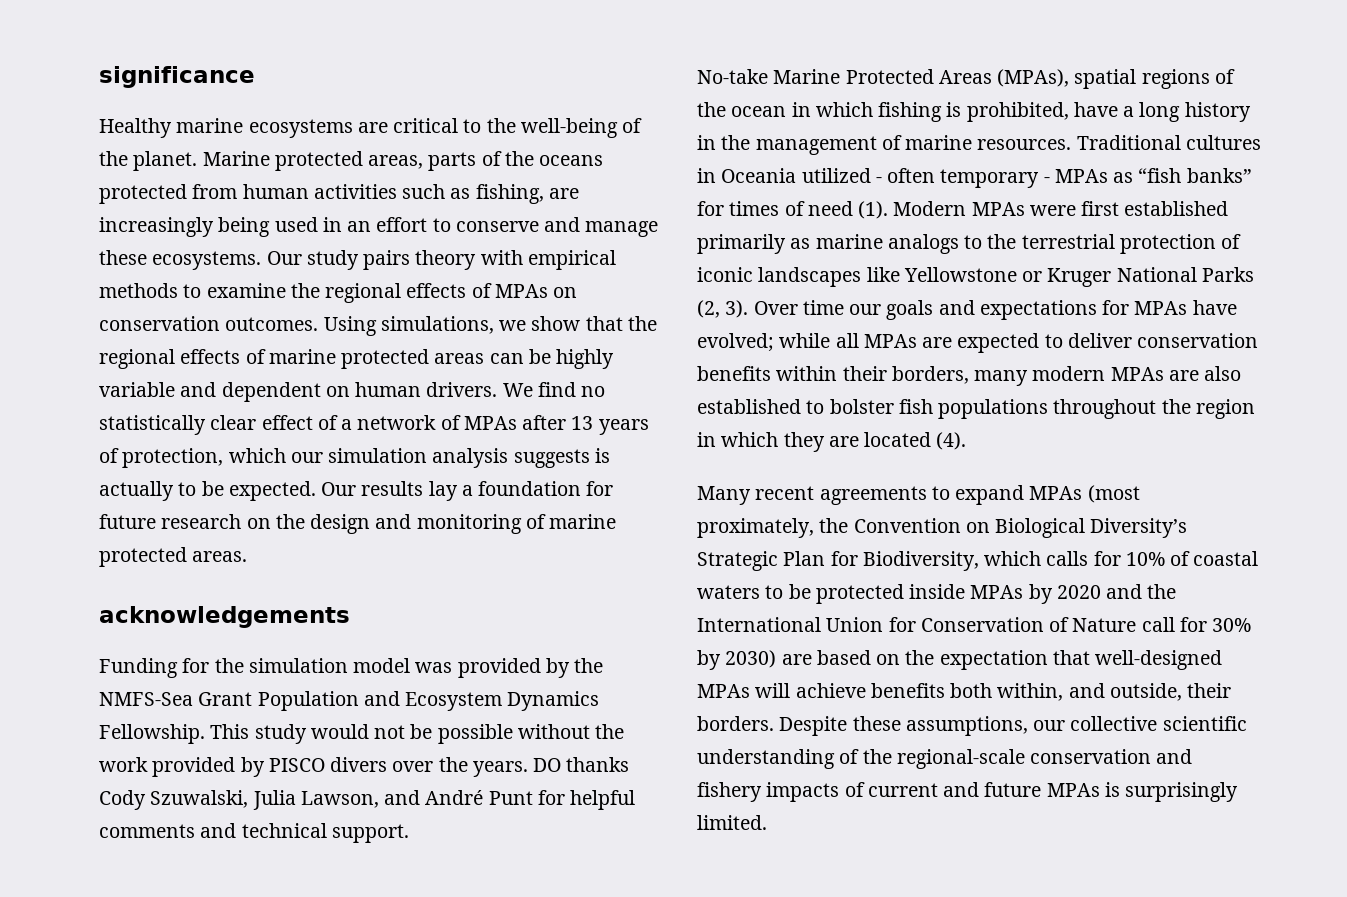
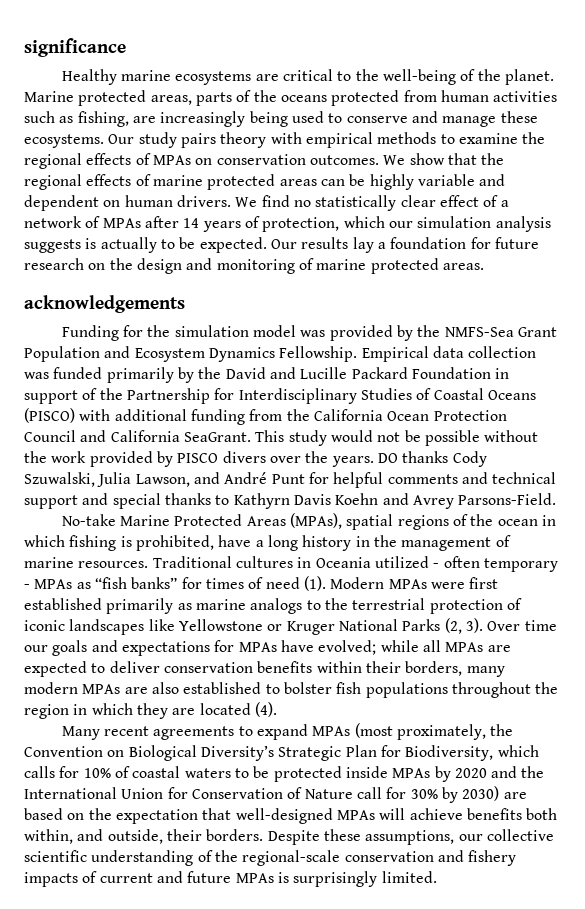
[322,217,428,232] in an effort -> (324, 117) none
[323,316,527,336] Using simulations, we -> [383,155,406,165] We
[571,416,594,430] 13 -> [183,218,200,228] 14
(205, 734) none -> [361,346,537,362] [24,367,510,383] [24,388,536,404] [24,408,507,425] [24,430,251,442] Empirical data collection was funded primarily by the David and Lucille Packard Foundation in support of the Partnership for Interdisciplinary Studies of Coastal Oceans (PISCO) with additional funding from the California Ocean Protection Council and California SeaGrant.
[331,824,409,843] support. -> [24,493,557,509] support and special thanks to Kathyrn Davis Koehn and Avrey Parsons-Field.

